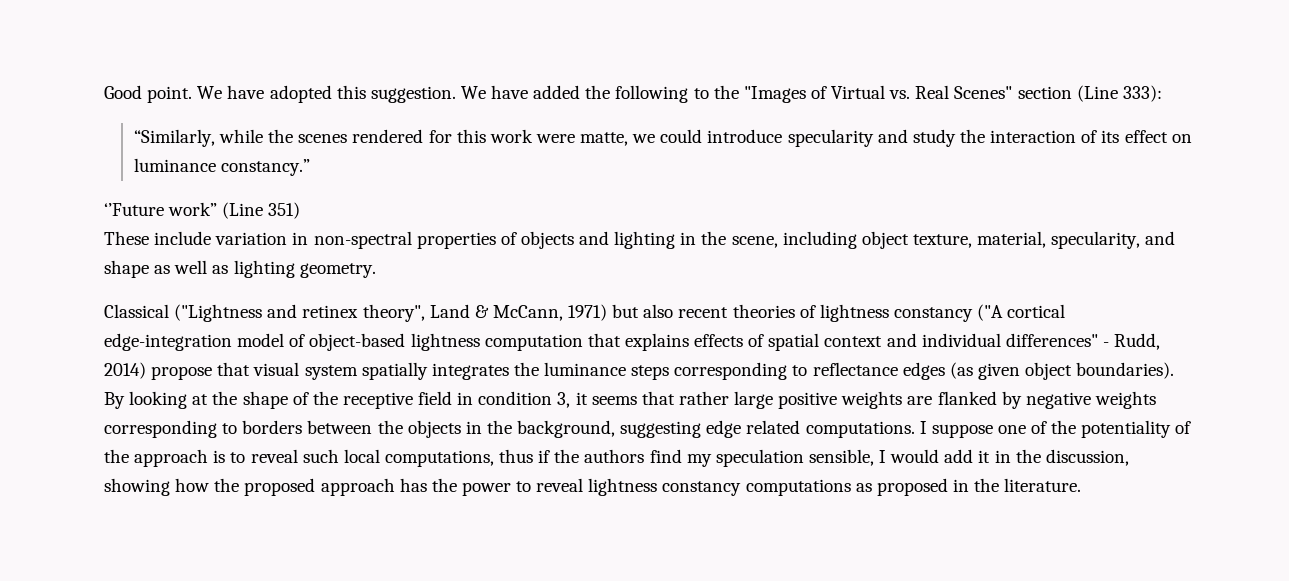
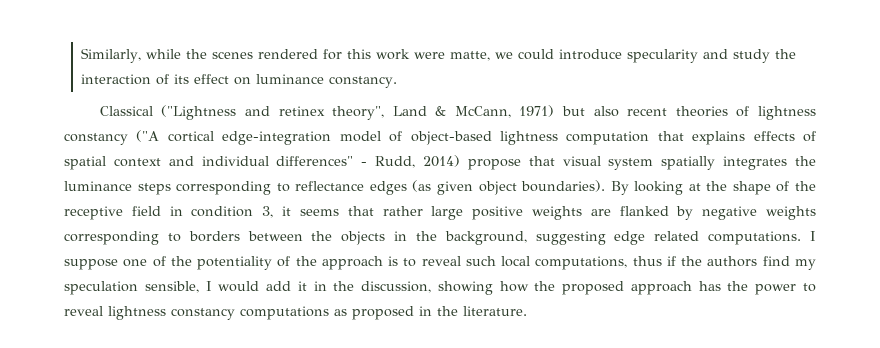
[104,85,1162,103] [133,129,215,147] Good point. We have adopted this suggestion. We have added the following to the "Images of Virtual vs. Real Scenes" section (Line 333): // “Similarly, -> [80,48,141,63] Similarly,
[221,159,311,176] [104,202,301,219] [104,231,1176,249] [104,260,376,278] constancy.” // ‘’Future work” (Line 351) // These include variation in non-spectral properties of objects and lighting in the scene, including object texture, material, specularity, and shape as well as lighting geometry. -> [328,76,397,88] constancy.

